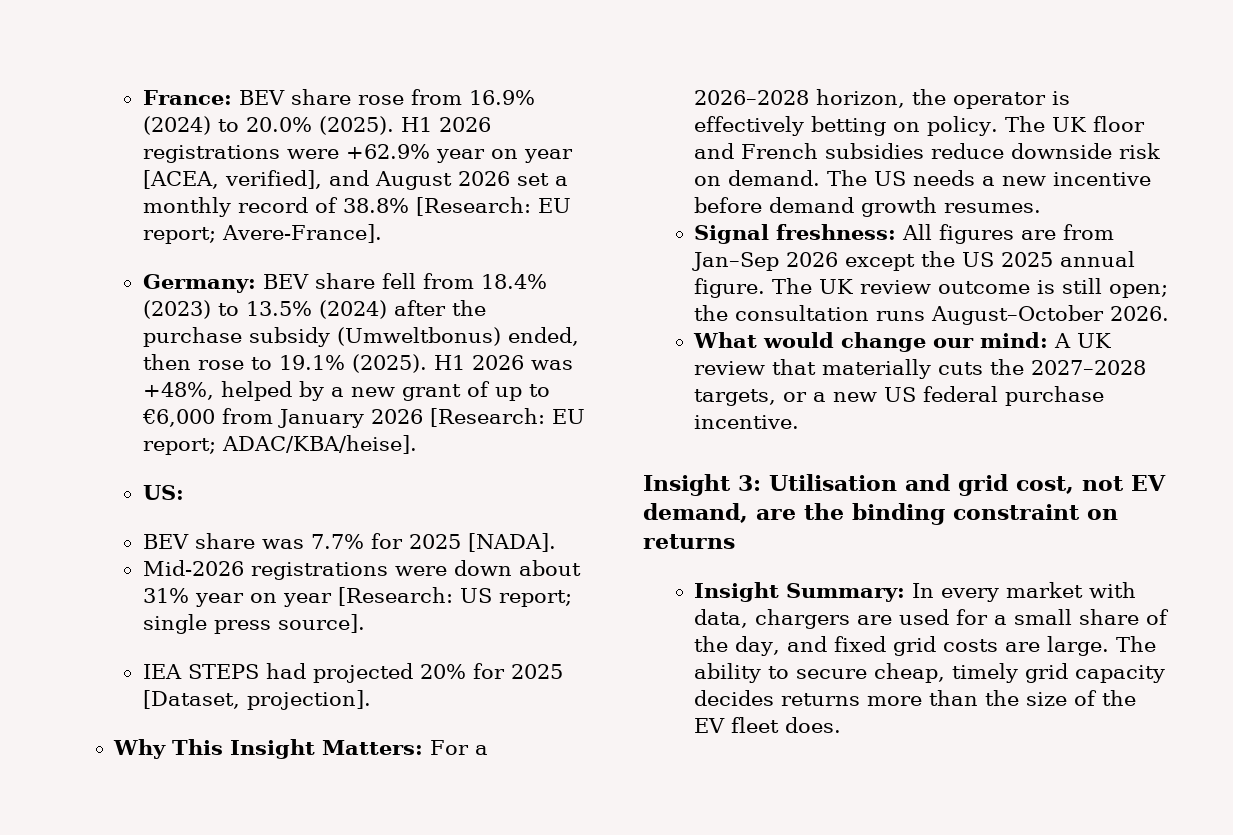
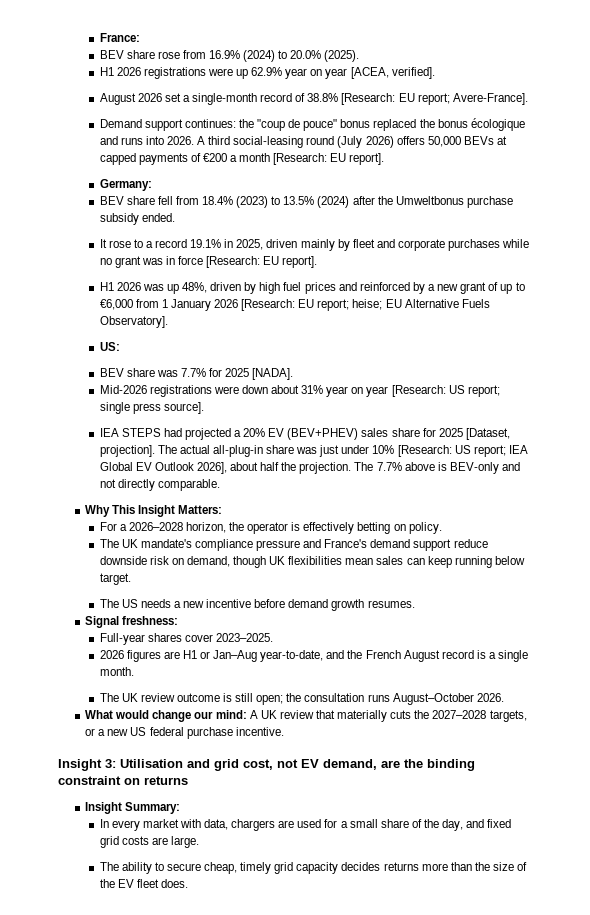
(232, 97) none -> (140, 37) //
(394, 125) none -> (360, 56) //
[345,144,430,159] +62.9% -> [236,67,283,79] up 62.9%
[224,170,369,189] verified], and -> [391,67,435,79] verified]. //
[142,197,231,217] monthly -> [192,93,258,105] single-month
(382, 233) none -> [99,118,525,131] [99,136,507,148] [99,153,385,165] // Demand support continues: the "coup de pouce" bonus replaced the bonus écologique and runs into 2026. A third social-leasing round (July 2026) offers 50,000 BEVs at capped payments of €200 a month [Research: EU report].
(256, 283) none -> (152, 185) //
(486, 308) none -> [395,196,464,205] Umweltbonus
[336,327,579,346] [142,354,573,373] [142,381,292,401] (Umweltbonus) ended, then rose to 19.1% (2025). H1 2026 was +48%, helped -> [141,213,175,222] [99,239,530,251] [99,256,318,268] [99,282,410,294] ended. // It rose to a record 19.1% in 2025, driven mainly by fleet and corporate purchases while no grant was in force [Research: EU report]. // H1 2026 was up 48%, driven by high fuel prices and reinforced
(273, 416) none -> [161,299,168,308] 1
[221,435,417,454] ADAC/KBA/heise]. -> [352,299,490,310] [99,316,168,328] heise; EU Alternative Fuels Observatory].
[419,663,563,679] [142,690,371,710] 20% for 2025 [Dataset, projection]. -> [234,428,510,440] [99,445,528,457] [99,462,520,474] [99,479,220,491] a 20% EV (BEV+PHEV) sales share for 2025 [Dataset, projection]. The actual all-plug-in share was just under 10% [Research: US report; IEA Global EV Outlook 2026], about half the projection. The 7.7% above is BEV-only and not directly comparable.
(424, 747) none -> (223, 509) //
[1005,116,1146,132] [694,143,1161,159] [694,170,821,186] The UK floor and French subsidies reduce downside risk on demand. -> [99,539,488,551] [99,556,525,568] [99,573,131,585] // The UK mandate's compliance pressure and France's demand support reduce downside risk on demand, though UK flexibilities mean sales can keep running below target. //
[902,224,1115,244] [692,251,1136,271] [694,278,766,298] All figures are from Jan–Sep 2026 except the US 2025 annual figure. -> [99,633,273,645] [99,650,529,662] [99,667,134,676] // Full-year shares cover 2023–2025. // 2026 figures are H1 or Jan–Aug year-to-date, and the French August record is a single month. //
(906, 592) none -> (181, 808) //
(1110, 646) none -> (199, 842) //

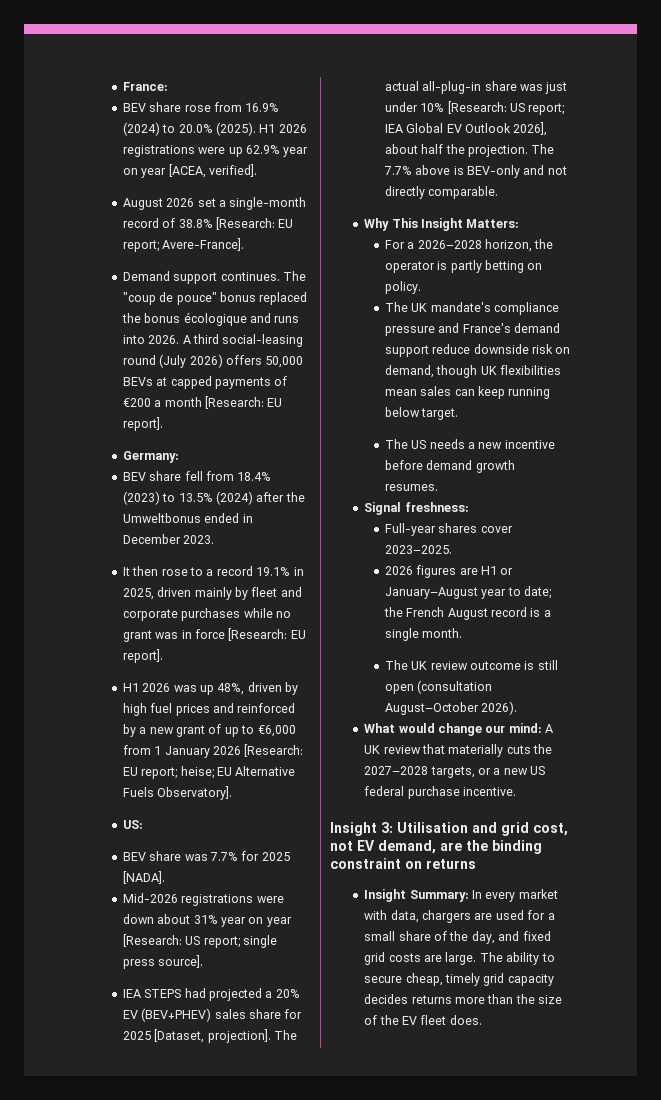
(360, 56) // -> (257, 129) none
[184,119,254,128] continues: the -> [220,271,307,281] continues. The
[466,196,513,208] [99,213,175,225] purchase subsidy ended. -> [204,513,253,523] [122,534,215,544] ended in December 2023.
(107, 243) none -> [132,566,159,576] then
[303,522,355,534] effectively -> [450,260,482,273] partly
[213,650,345,662] Jan–Aug year-to-date, and -> [384,586,552,599] January–August year to date;
[256,693,504,705] open; the consultation runs August–October 2026. -> [384,680,493,694] [384,701,518,715] open (consultation August–October 2026).
(181, 808) // -> (469, 896) none
(199, 842) // -> (477, 958) none

